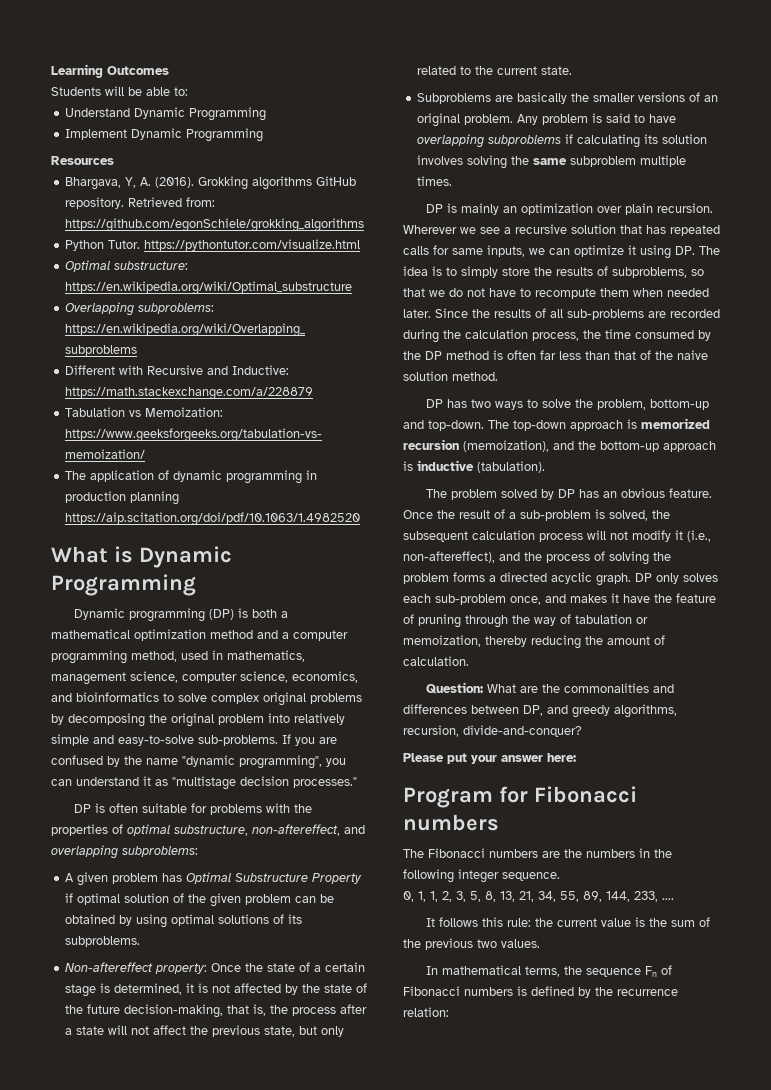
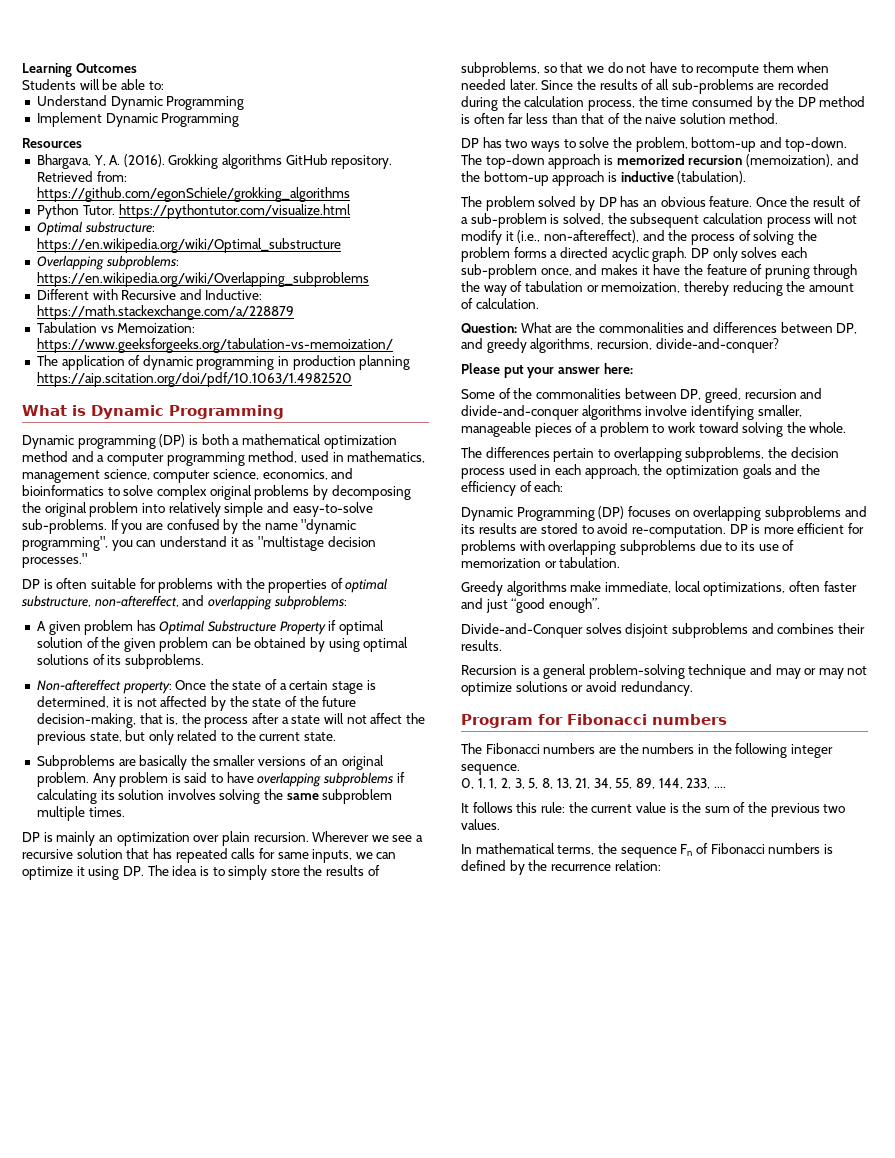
(576, 757) none -> [461,388,823,403] [461,405,802,420] [461,422,847,437] [461,447,839,462] [461,464,820,479] [461,481,564,496] [461,506,867,521] [461,523,865,538] [461,540,795,555] [461,557,621,568] [461,581,857,596] [461,598,600,613] [461,623,865,638] [461,640,502,651] [461,664,868,679] [461,681,693,696] // Some of the commonalities between DP, greed, recursion and divide-and-conquer algorithms involve identifying smaller, manageable pieces of a problem to work toward solving the whole. // The differences pertain to overlapping subproblems, the decision process used in each approach, the optimization goals and the efficiency of each: // Dynamic Programming (DP) focuses on overlapping subproblems and its results are stored to avoid re-computation. DP is more efficient for problems with overlapping subproblems due to its use of memorization or tabulation. // Greedy algorithms make immediate, local optimizations, often faster and just “good enough”. // Divide-and-Conquer solves disjoint subproblems and combines their results. // Recursion is a general problem-solving technique and may or may not optimize solutions or avoid redundancy.

